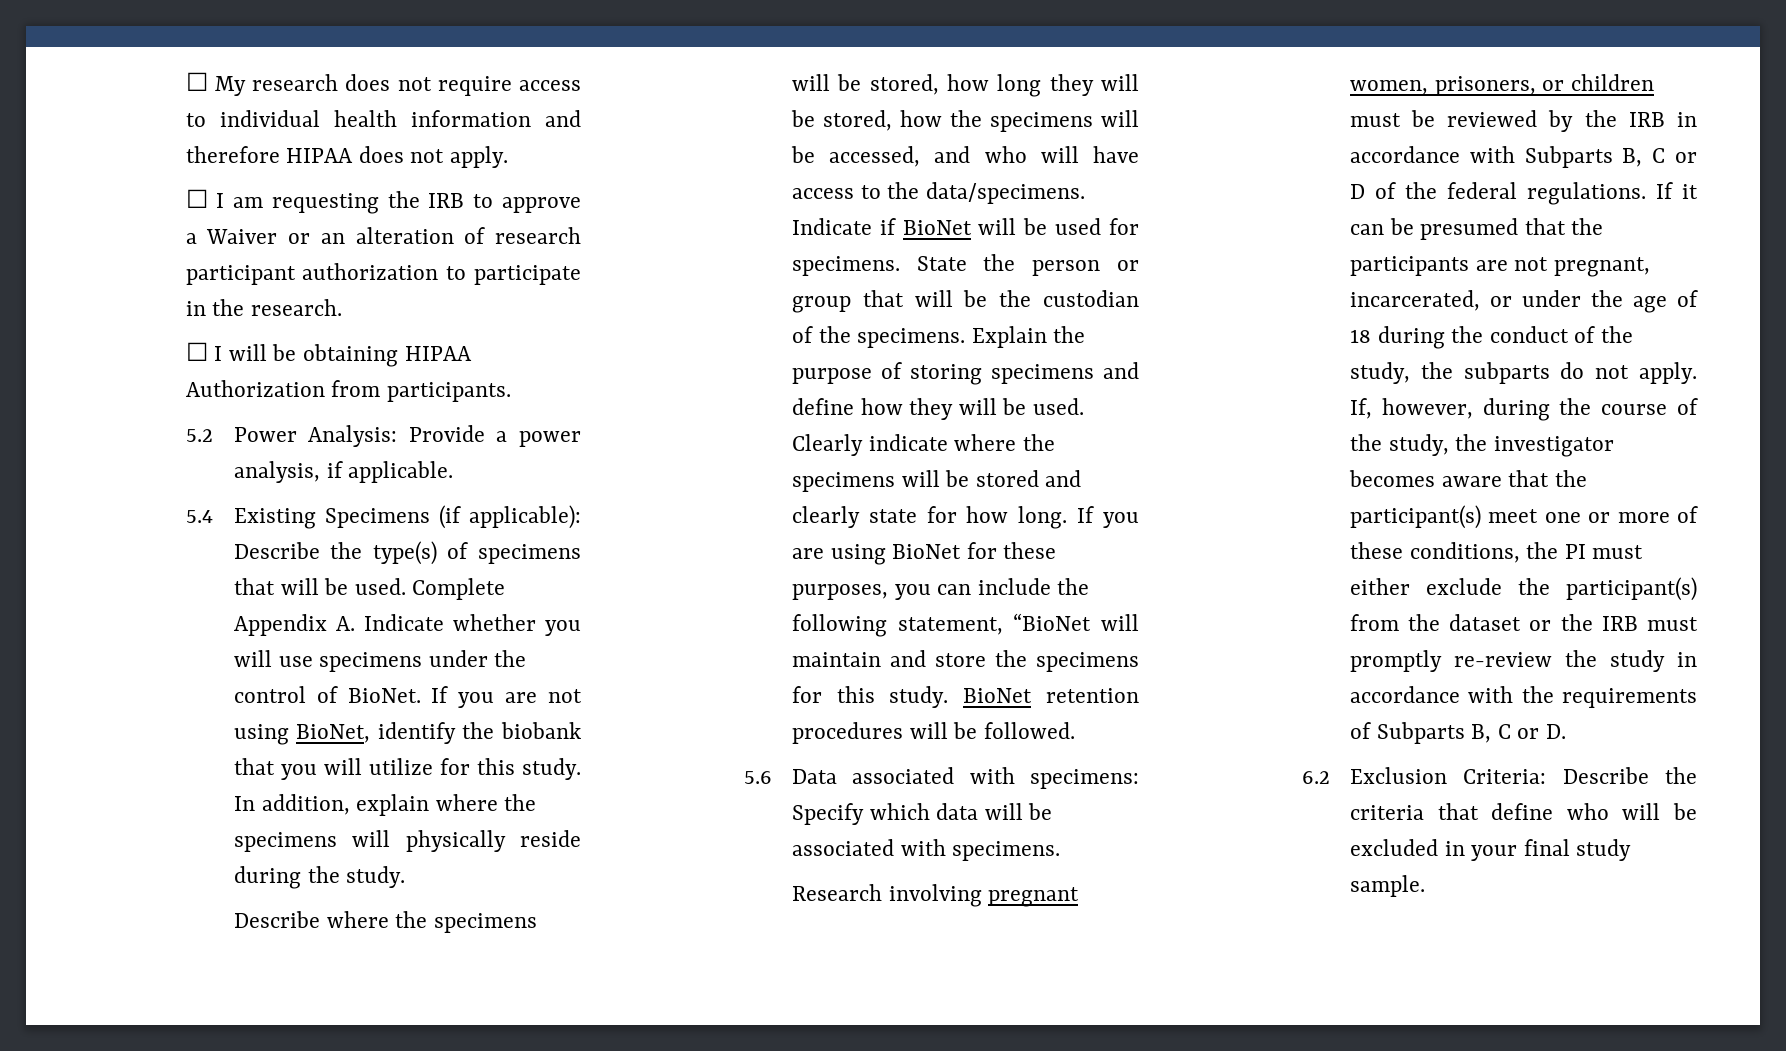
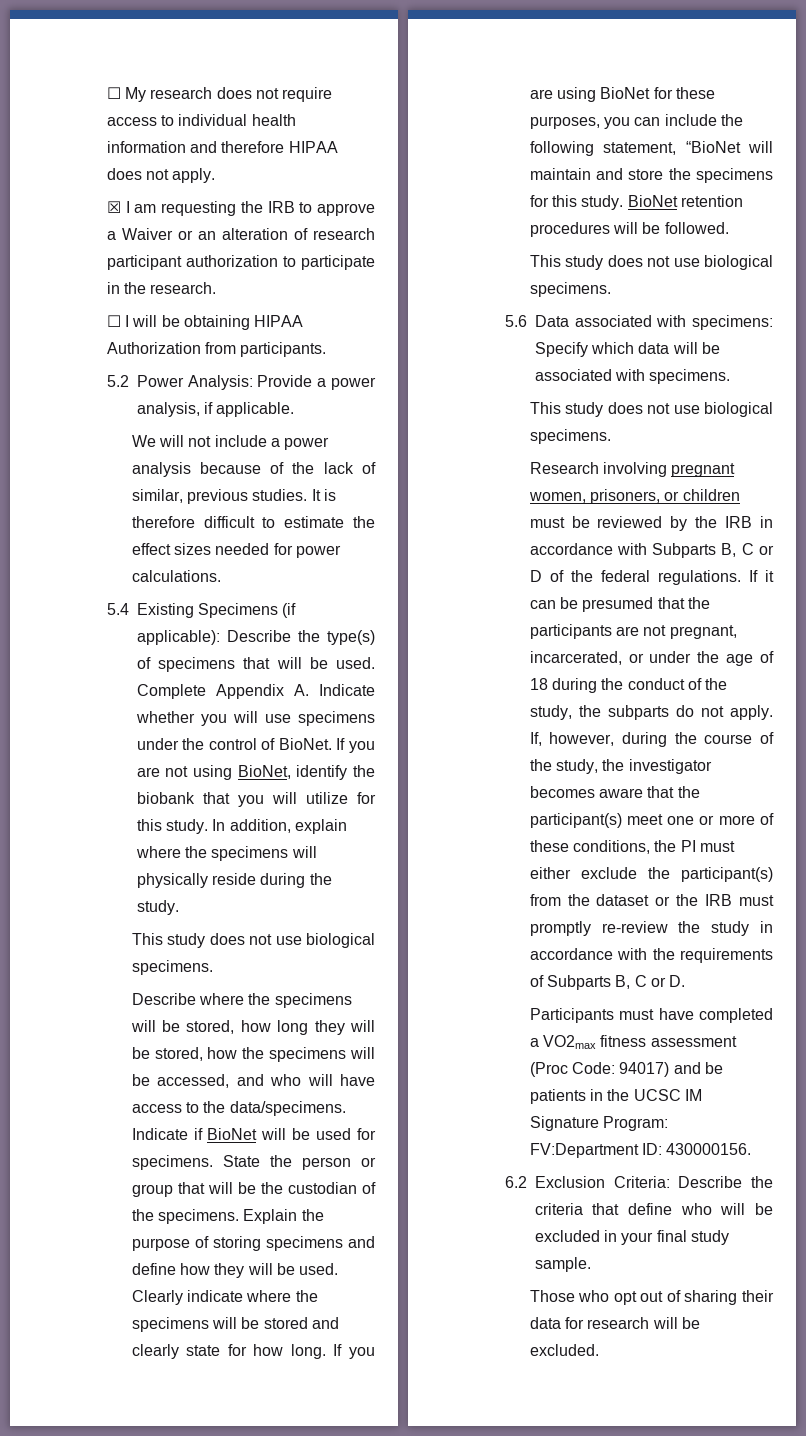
[185,189,208,208] ☐ -> [106,201,121,213] ☒
(454, 472) none -> [131,435,330,450] [131,462,376,477] [131,489,336,504] [131,516,375,528] [131,543,341,558] [131,570,221,582] // We will not include a power analysis because of the lack of similar, previous studies. It is therefore difficult to estimate the effect sizes needed for power calculations.
(406, 877) none -> [131,933,375,948] [131,960,213,975] // This study does not use biological specimens.
(1075, 730) none -> [529,255,773,270] [529,282,611,297] // This study does not use biological specimens.
(1061, 851) none -> [529,402,773,417] [529,429,611,444] // This study does not use biological specimens.
(1566, 731) none -> [529,1008,773,1023] [529,1035,737,1049] [529,1062,723,1077] [529,1089,702,1104] [529,1116,668,1131] [529,1143,752,1158] // Participants must have completed a VO2max fitness assessment (Proc Code: 94017) and be patients in the UCSC IM Signature Program: FV:Department ID: 430000156.
(1425, 886) none -> [529,1290,774,1305] [529,1317,700,1329] [529,1344,599,1356] // Those who opt out of sharing their data for research will be excluded.

